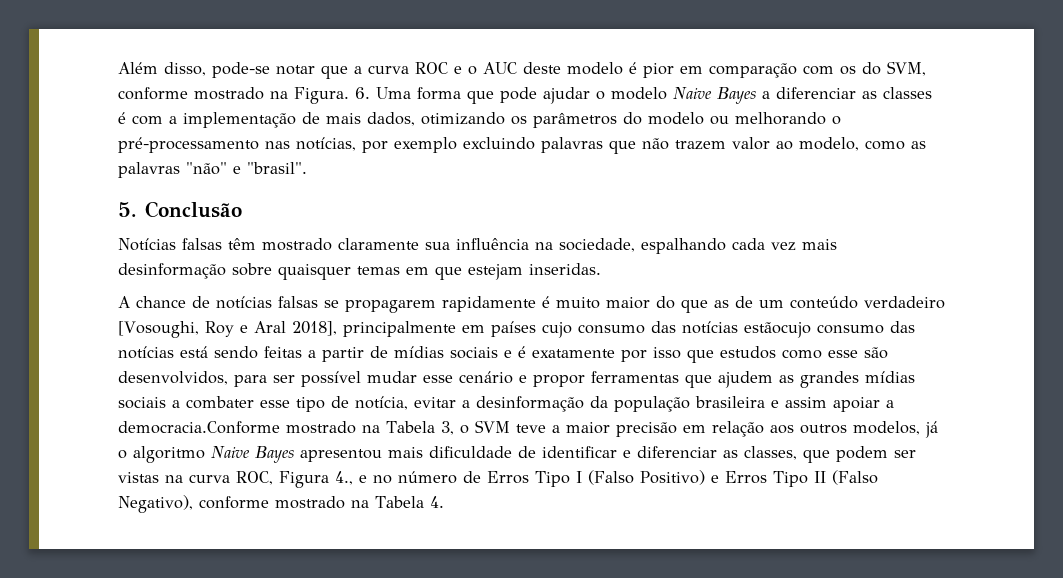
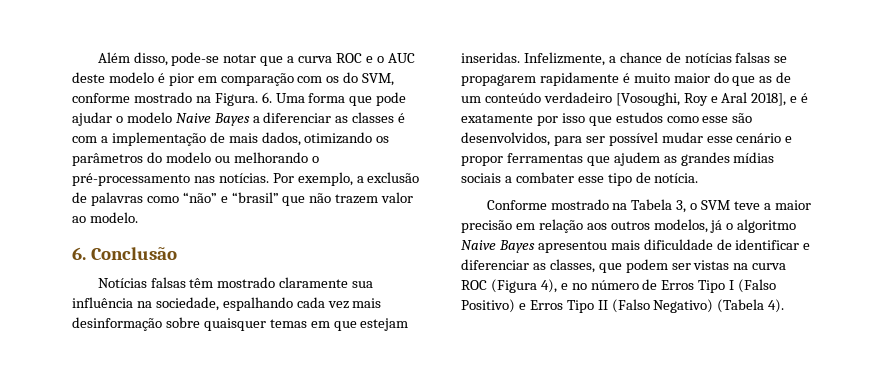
[296,137,603,153] notícias, por exemplo excluindo palavras -> [218,172,420,186] [72,192,279,206] notícias. Por exemplo, a exclusão de palavras como “não” e “brasil”
[799,137,926,151] [118,162,307,178] [118,202,137,217] modelo, como as palavras "não" e "brasil". // 5. -> [89,212,138,223] [72,247,86,260] modelo. // 6.
[118,296,130,308] // A -> [523,52,616,66] Infelizmente, a
[342,321,915,338] [118,346,498,362] principalmente em países cujo consumo das notícias estãocujo consumo das notícias está sendo feitas a partir de mídias sociais -> (787, 99) none
[355,396,894,412] [118,421,280,434] notícia, evitar a desinformação da população brasileira e assim apoiar a democracia.Conforme -> [654,173,699,183] [486,200,547,210] notícia. // Conforme
[236,471,353,488] ROC, Figura 4., -> [461,279,557,293] ROC (Figura 4),
[118,495,444,513] Negativo), conforme mostrado na Tabela 4. -> [653,299,785,313] Negativo) (Tabela 4).

